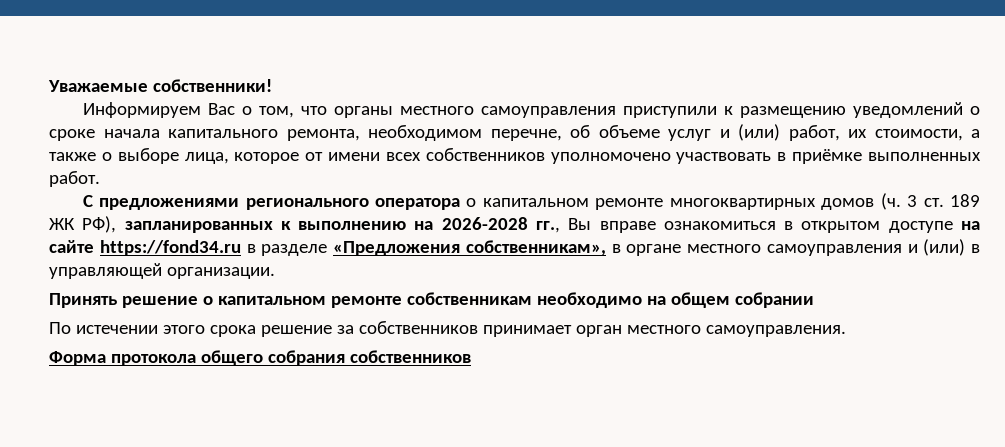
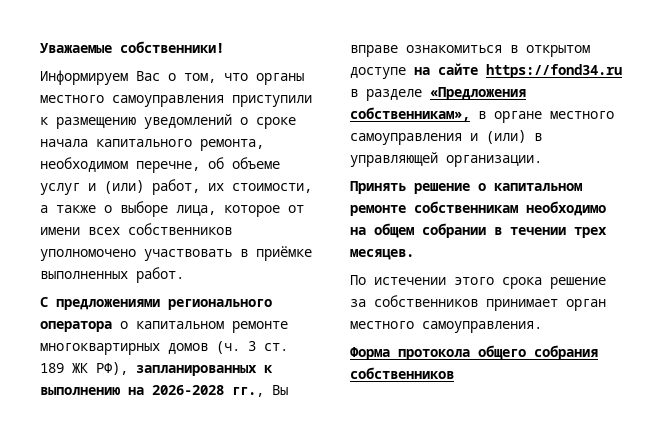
(814, 300) none -> [494,227,607,238] [350,249,414,260] в течении трех месяцев.

